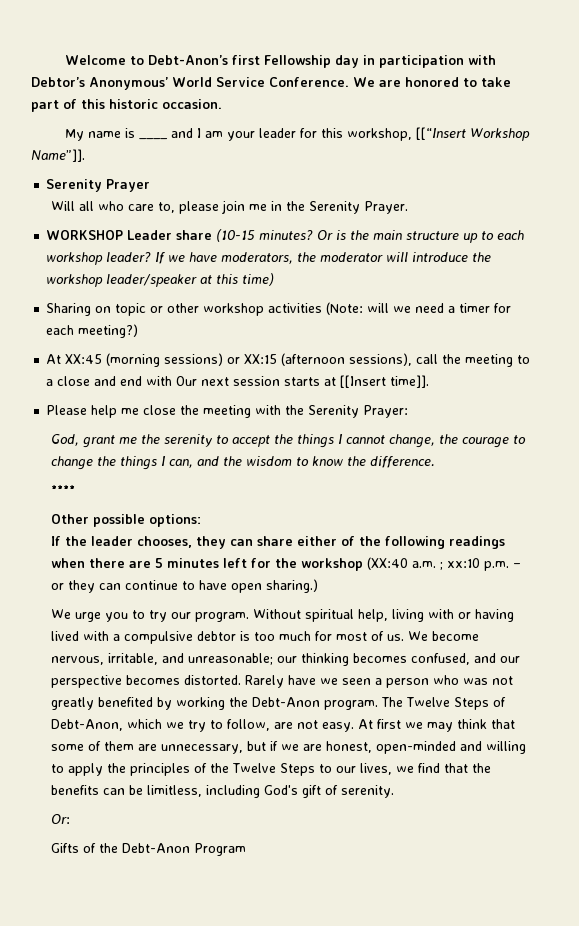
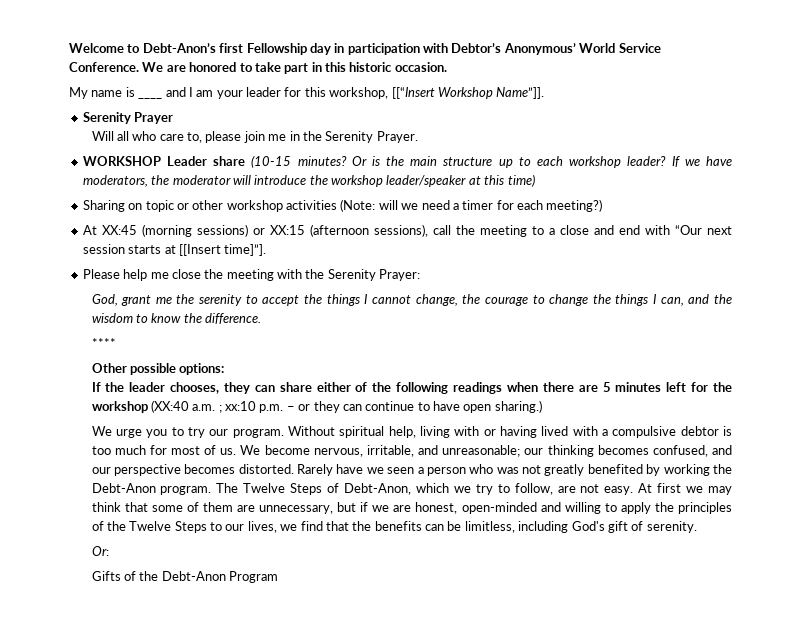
[63,99,77,109] of -> [311,62,322,72] in
[176,376,198,386] Our -> [674,225,702,235] “Our
[390,375,430,388] time]]. -> [224,244,267,256] time]”].

